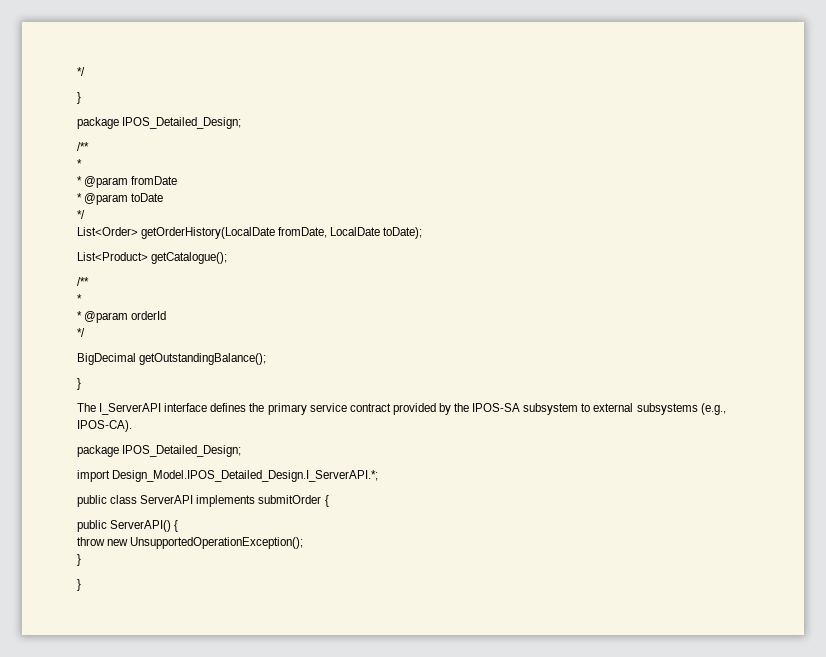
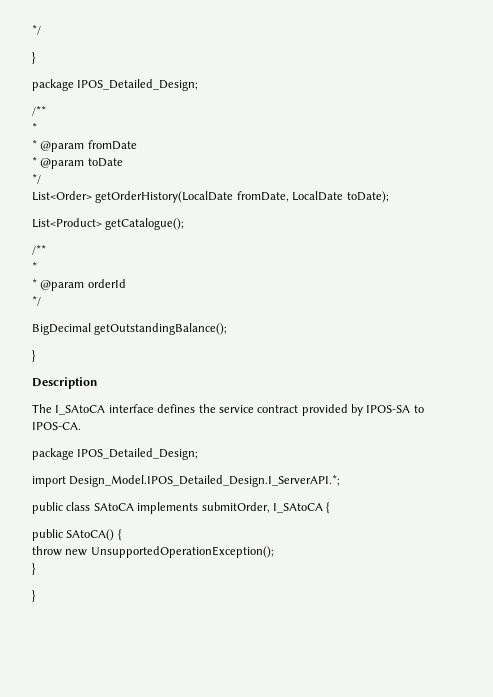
(81, 384) none -> [32,377,98,389] // Description
[99,403,162,415] I_ServerAPI -> [55,405,106,415] I_SAtoCA
[267,403,307,415] primary -> (216, 408) none
[454,403,726,415] [77,420,132,432] the IPOS-SA subsystem to external subsystems (e.g., IPOS-CA). -> [366,405,424,413] [32,422,81,430] IPOS-SA to IPOS-CA.
[140,495,322,507] ServerAPI implements submitOrder -> [93,502,323,514] SAtoCA implements submitOrder, I_SAtoCA
[110,520,172,532] ServerAPI() -> [66,529,115,541] SAtoCA()

